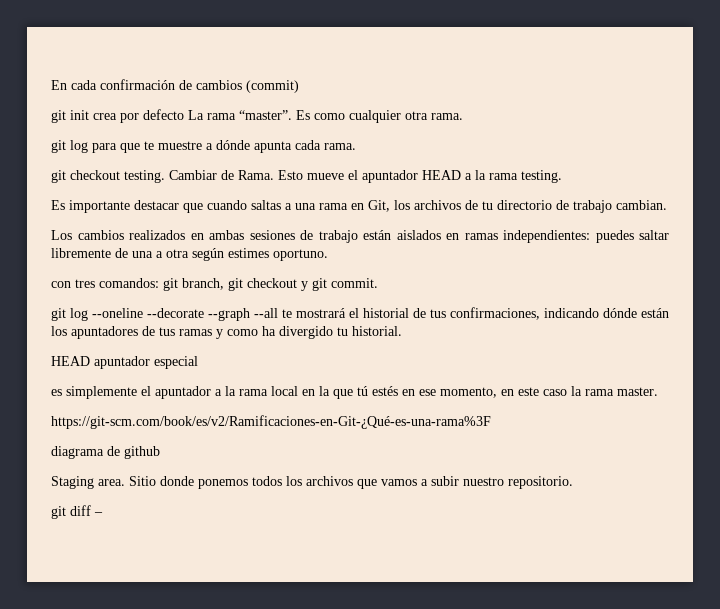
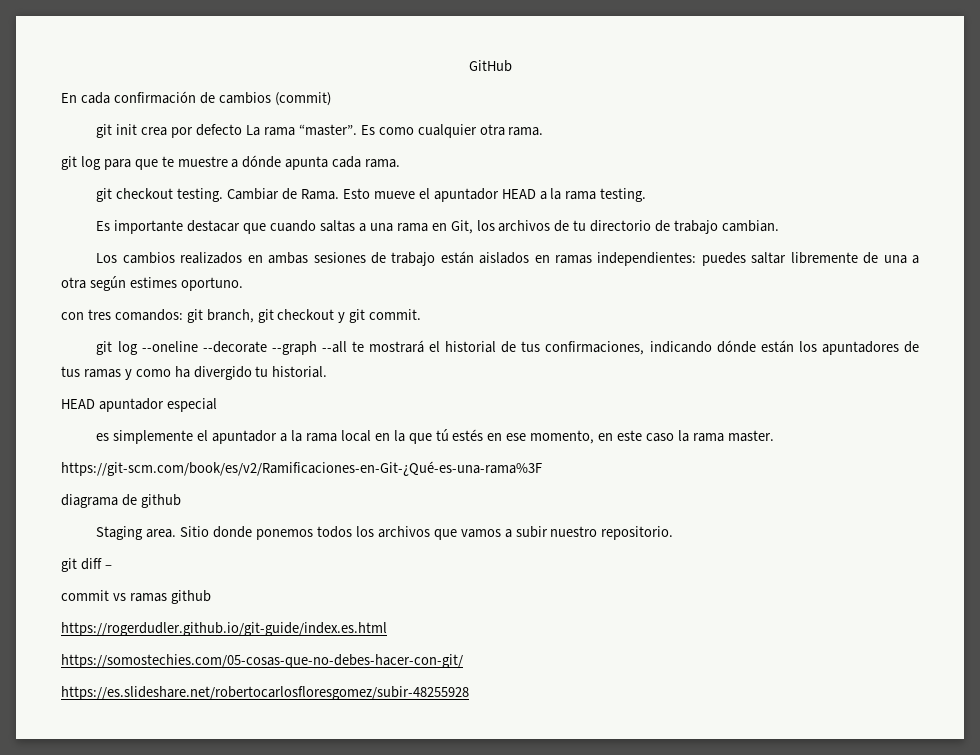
(51, 85) none -> [468,60,512,72] GitHub //
(103, 514) none -> [61,590,211,604] [61,622,387,636] [61,654,463,668] [61,686,469,700] // commit vs ramas github // https://rogerdudler.github.io/git-guide/index.es.html // https://somostechies.com/05-cosas-que-no-debes-hacer-con-git/ // https://es.slideshare.net/robertocarlosfloresgomez/subir-48255928

